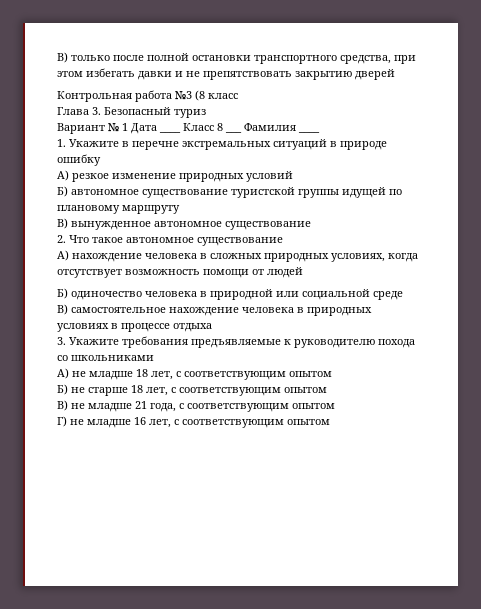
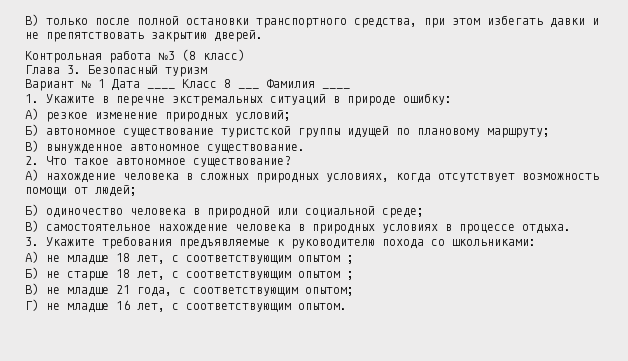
[355,69,395,80] дверей -> [214,30,263,42] дверей.
[208,93,238,99] класс -> [203,49,245,61] класс)
[174,109,206,118] туриз -> [165,67,207,77] туризм
[57,154,101,166] ошибку -> [403,93,452,105] ошибку:
[246,171,293,182] условий -> [235,110,291,121] условий;
[122,205,180,214] маршруту -> [487,128,550,138] маршруту;
[225,221,311,230] существование -> [207,144,305,153] существование.
[197,237,283,246] существование -> [193,156,291,167] существование?
[267,267,303,278] людей -> [95,185,137,197] людей;
[373,291,403,300] среде -> [382,208,424,218] среде;
[173,323,212,332] отдыха -> [522,224,571,234] отдыха.
[71,355,154,361] школьниками -> [452,239,536,246] школьниками:
(332, 374) none -> [347,255,354,264] ;
(327, 390) none -> [347,271,354,280] ;
[292,403,335,409] опытом -> [305,287,354,296] опытом;
[287,419,330,425] опытом -> [298,303,347,310] опытом.

